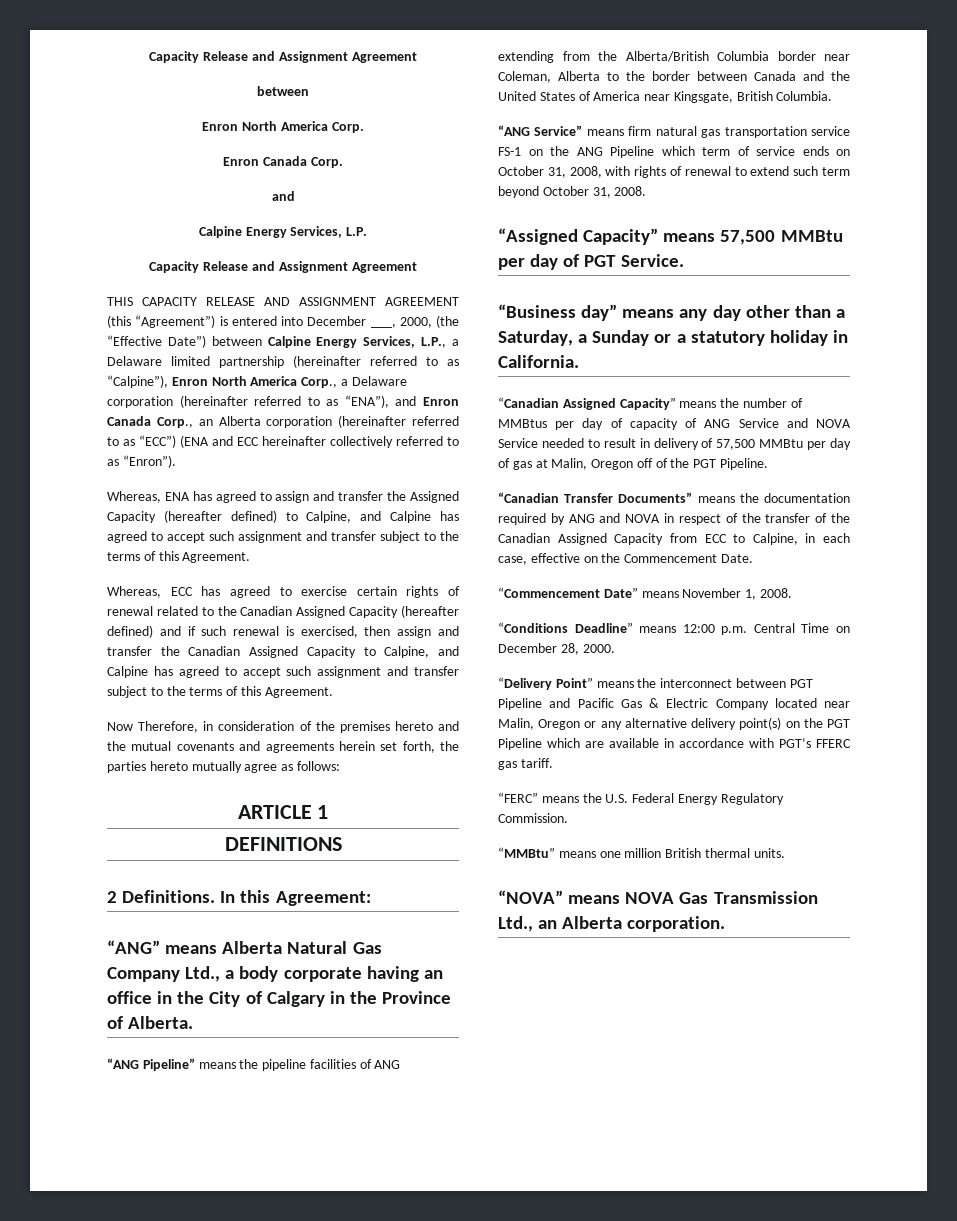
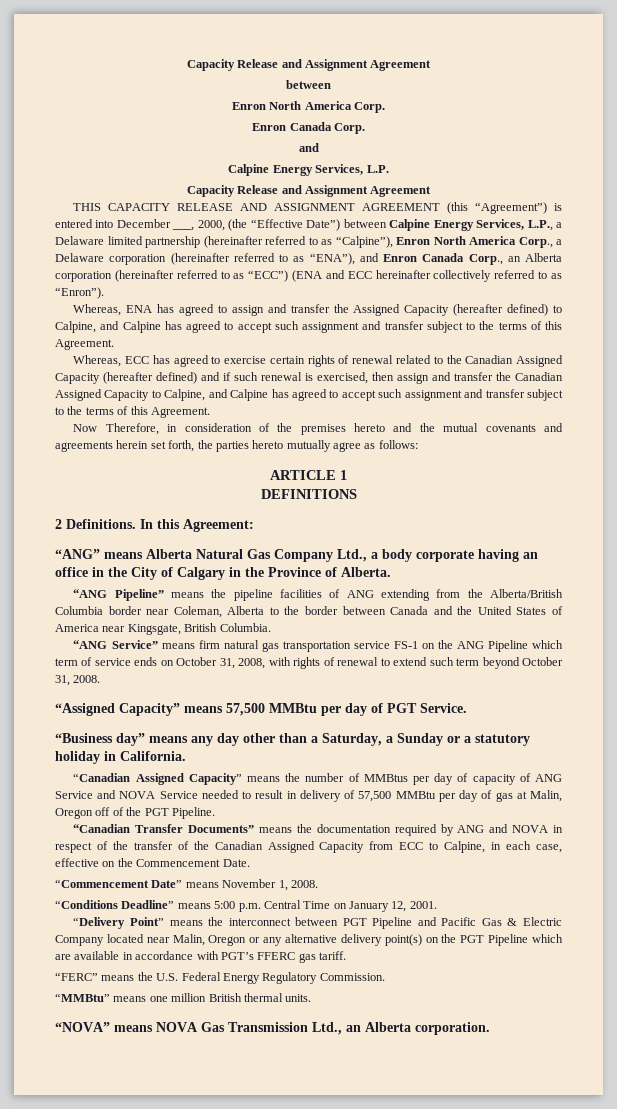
[682,624,715,633] 12:00 -> [214,901,236,909] 5:00
[498,643,615,655] December 28, 2000. -> [349,901,437,912] January 12, 2001.

